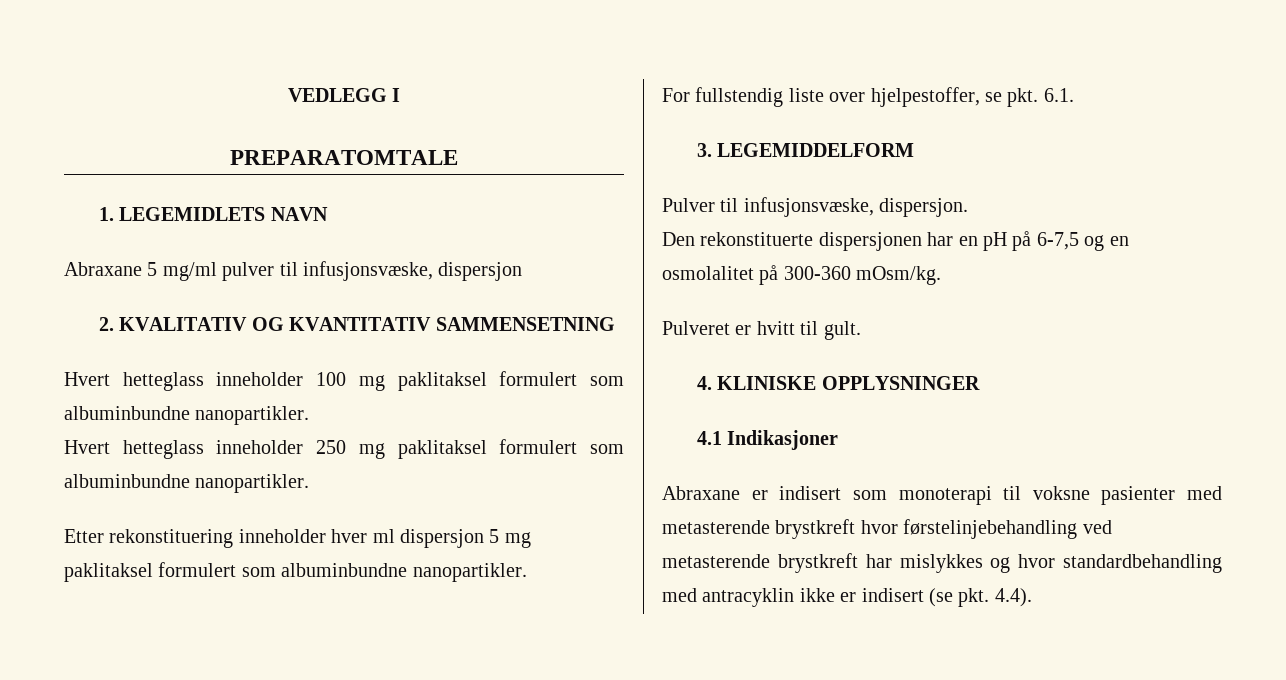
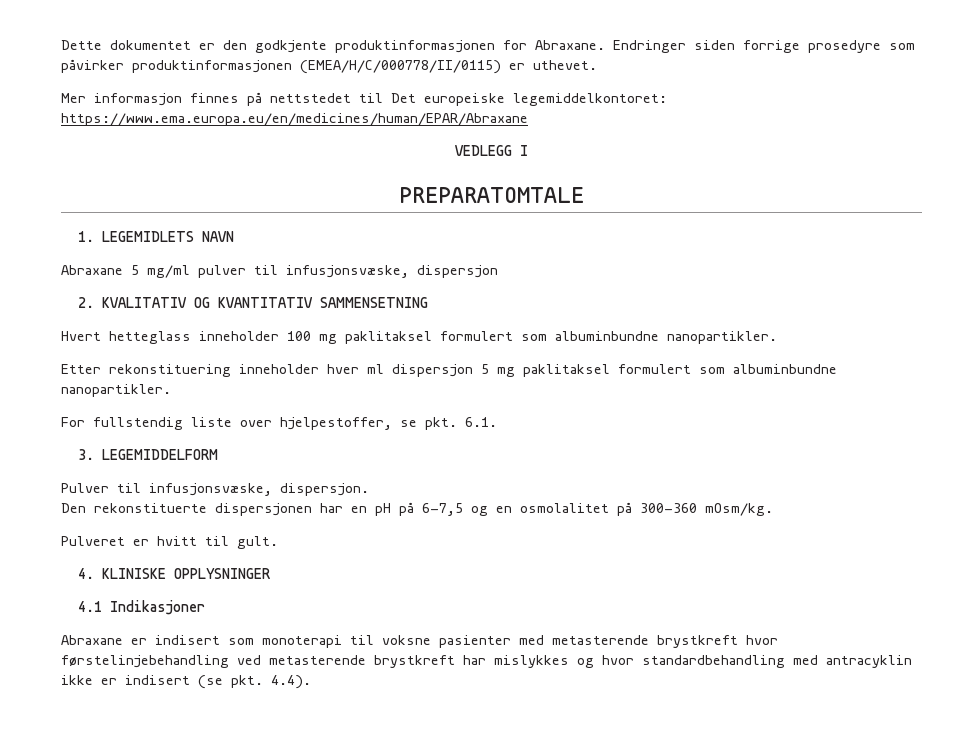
(287, 95) none -> [61,40,915,53] [61,59,597,74] [61,92,667,106] [61,113,528,126] Dette dokumentet er den godkjente produktinformasjonen for Abraxane. Endringer siden forrige prosedyre som påvirker produktinformasjonen (EMEA/H/C/000778/II/0115) er uthevet. // Mer informasjon finnes på nettstedet til Det europeiske legemiddelkontoret: https://www.ema.europa.eu/en/medicines/human/EPAR/Abraxane //
[64,439,624,459] [64,474,310,493] // Hvert hetteglass inneholder 250 mg paklitaksel formulert som albuminbundne nanopartikler. -> (777, 337) none

